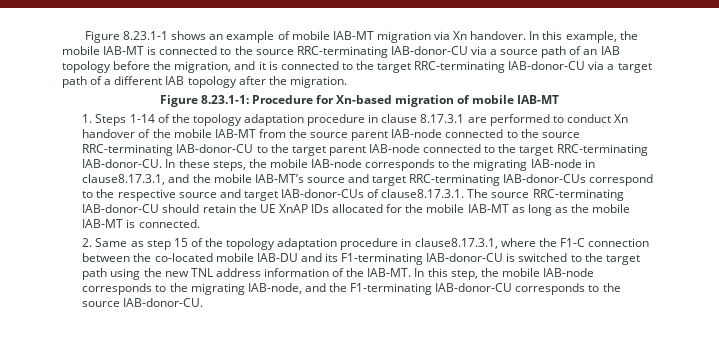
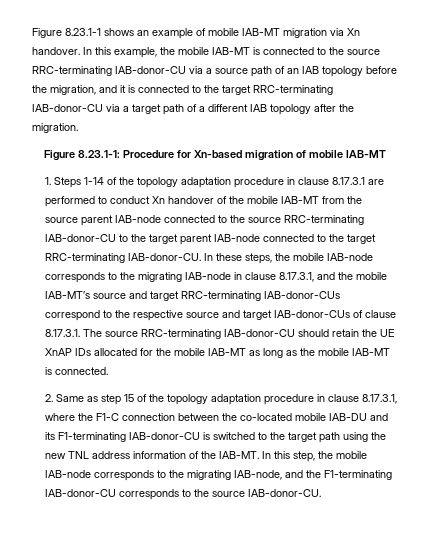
[82,174,166,185] clause8.17.3.1, -> [244,272,314,282] clause 8.17.3.1,
[381,189,465,198] clause8.17.3.1. -> [364,310,396,318] [44,329,80,337] clause 8.17.3.1.
[414,238,498,249] clause8.17.3.1, -> [327,394,397,404] clause 8.17.3.1,

